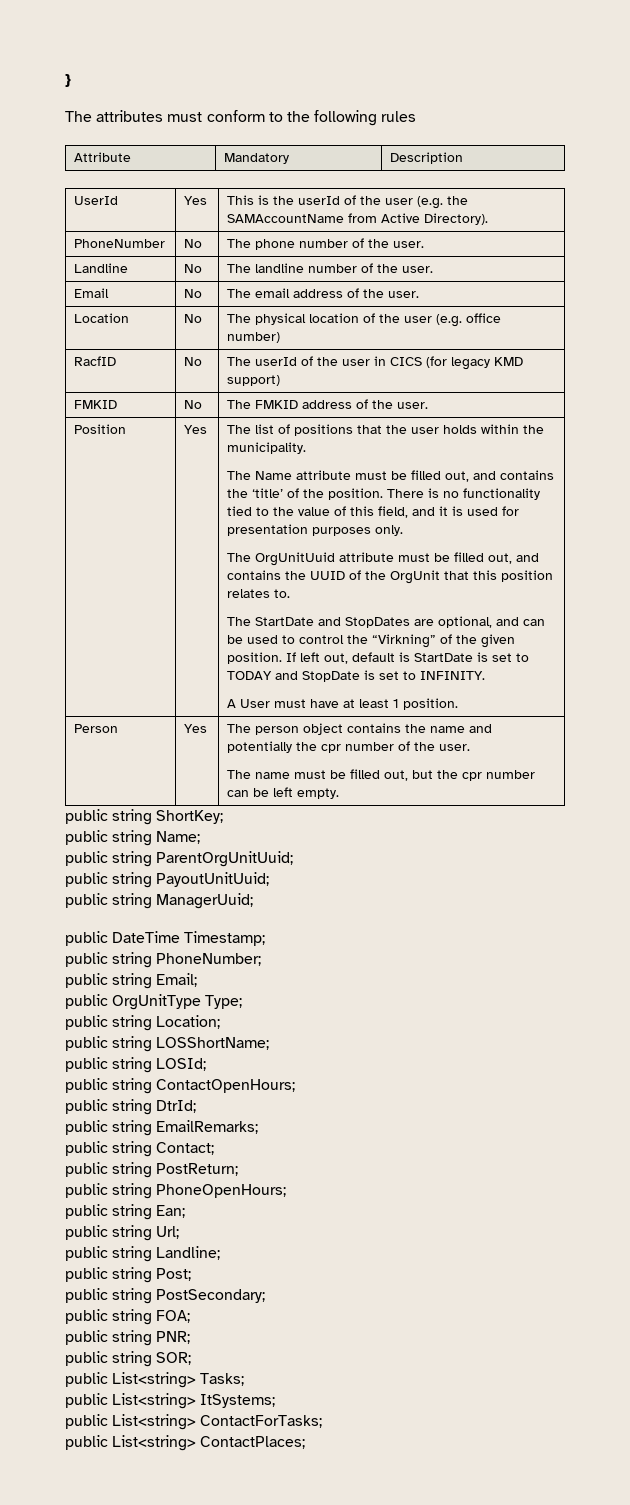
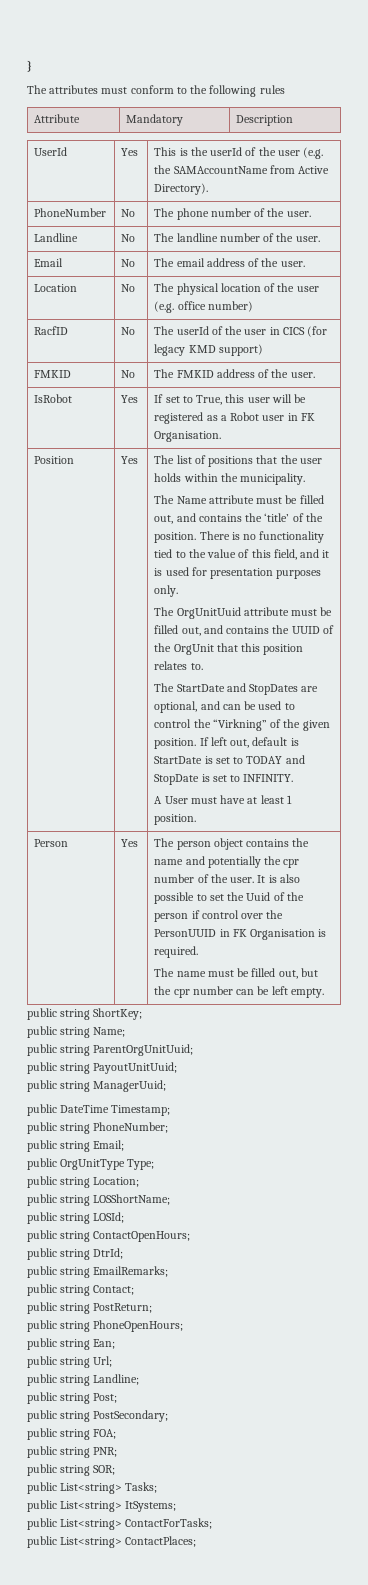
(429, 405) none -> [34,394,73,403] [121,395,139,403] [154,394,307,405] [154,412,315,424] [154,431,222,442] // IsRobot | Yes | If set to True, this user will be registered as a Robot user in FK Organisation.
(471, 747) none -> [257,874,300,883] [154,892,304,904] [154,910,284,922] [154,929,327,940] [154,946,199,958] It is also possible to set the Uuid of the person if control over the PersonUUID in FK Organisation is required.

